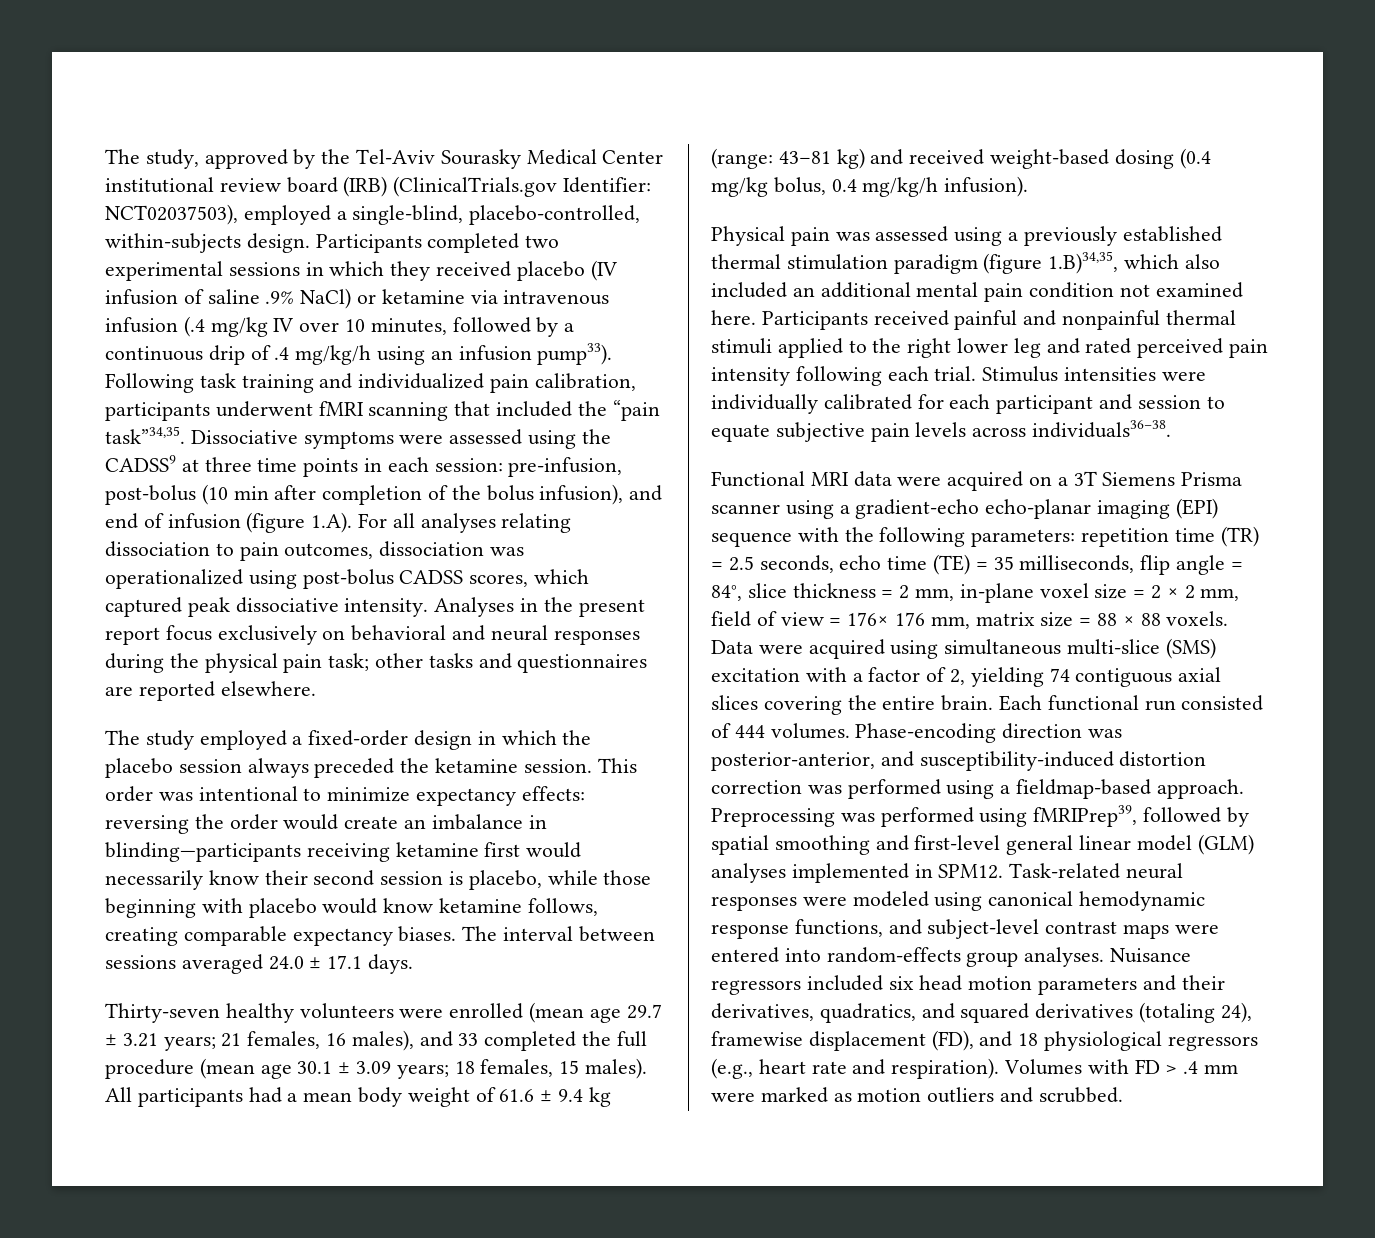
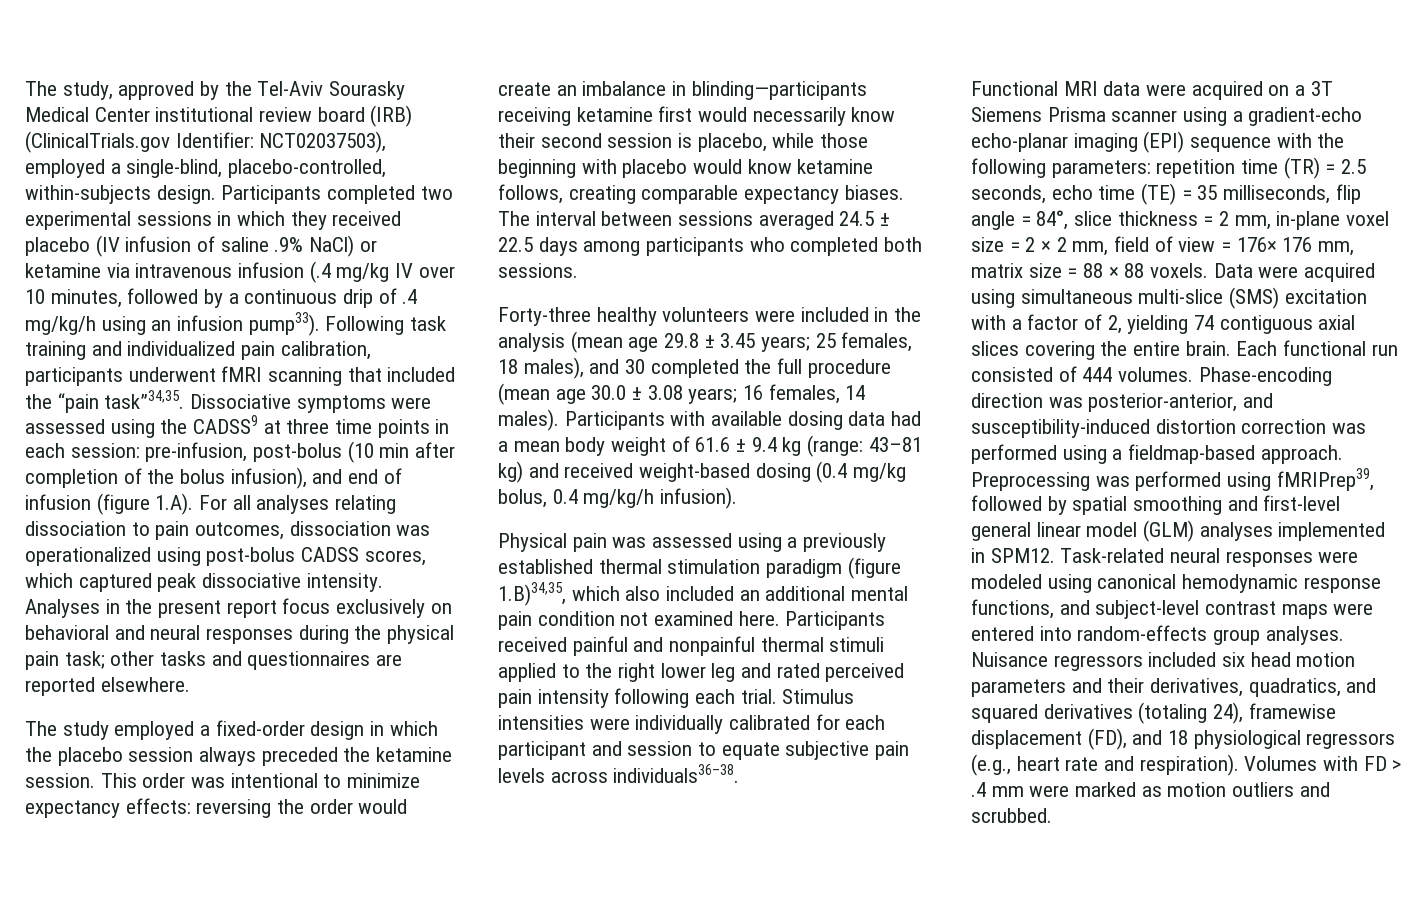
[268,954,414,974] [105,1002,662,1023] [105,1031,347,1051] 24.0 ± 17.1 days. // Thirty-seven healthy volunteers were enrolled (mean age 29.7 ± 3.21 years; 21 females, 16 -> [839,211,891,226] [498,237,923,256] [498,263,578,278] [498,307,922,326] [498,331,913,353] [498,359,518,374] 24.5 ± 22.5 days among participants who completed both sessions. // Forty-three healthy volunteers were included in the analysis (mean age 29.8 ± 3.45 years; 25 females, 18
[458,1033,479,1046] 33 -> [625,359,646,374] 30
[297,1058,648,1079] [105,1087,243,1107] 30.1 ± 3.09 years; 18 females, 15 males). All participants -> [591,384,866,404] [498,409,886,431] 30.0 ± 3.08 years; 16 females, 14 males). Participants with available dosing data

